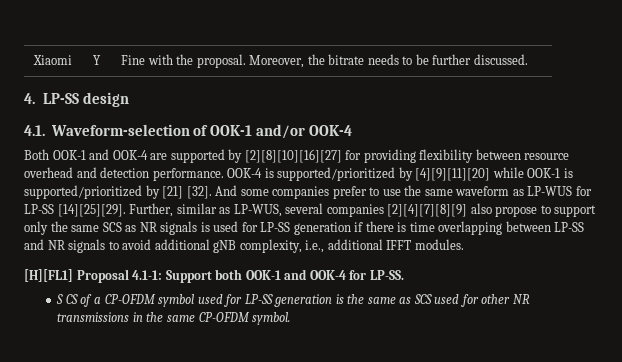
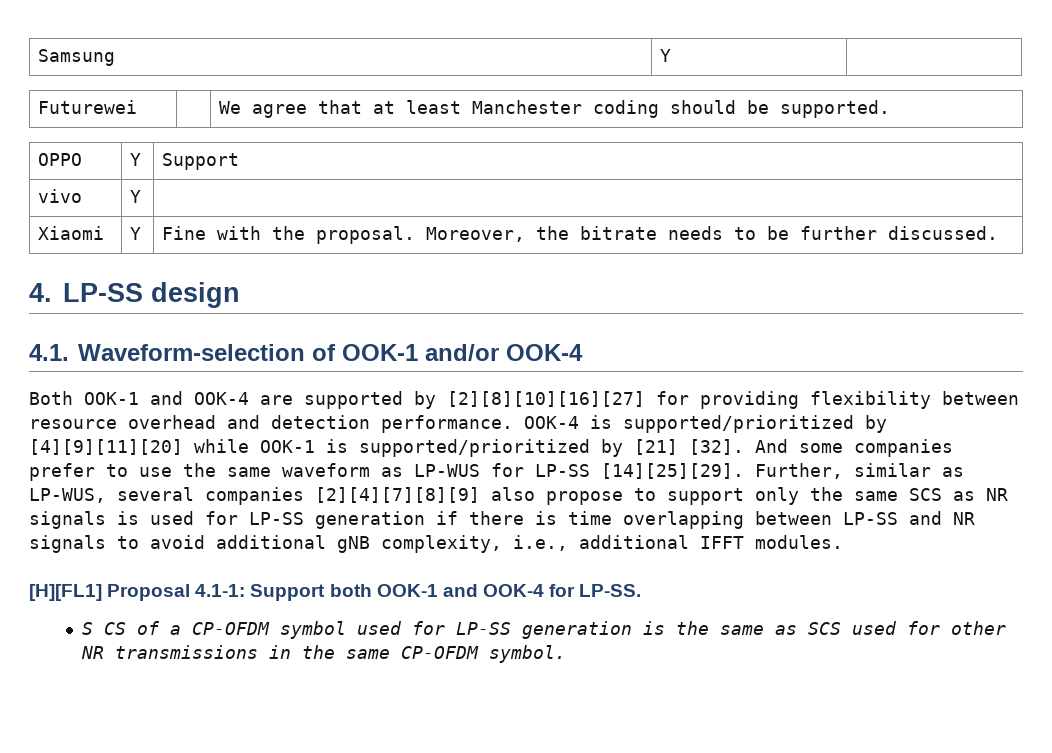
(33, 60) none -> [38,49,116,66] [660,49,672,62] [38,100,138,114] [219,100,891,118] [38,153,83,166] [130,153,142,166] [162,153,240,170] [38,189,83,203] [130,190,142,203] Samsung | Y | // Futurewei | | We agree that at least Manchester coding should be supported. // OPPO | Y | Support // vivo | Y | //

